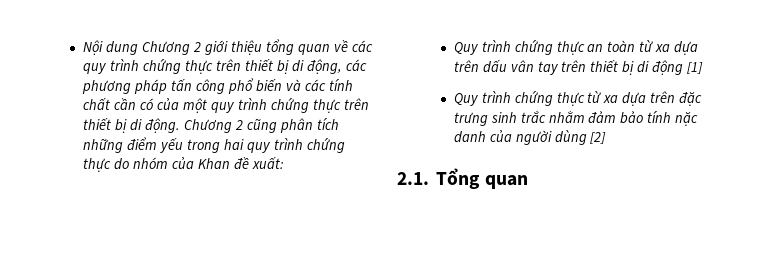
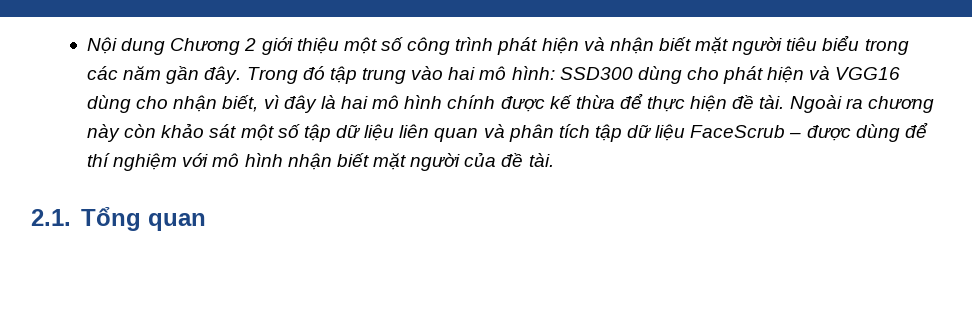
[265,39,373,55] [83,59,367,74] [82,78,353,94] [83,98,369,113] [83,118,339,133] [83,137,345,153] [83,157,284,172] [453,40,699,55] [453,60,704,75] [453,91,703,106] [453,110,699,126] [453,130,607,145] tổng quan về các quy trình chứng thực trên thiết bị di động, các phương pháp tấn công phổ biến và các tính chất cần có của một quy trình chứng thực trên thiết bị di động. Chương 2 cũng phân tích những điểm yếu trong hai quy trình chứng thực do nhóm của Khan đề xuất: // Quy trình chứng thực an toàn từ xa dựa trên dấu vân tay trên thiết bị di động [1] // Quy trình chứng thực từ xa dựa trên đặc trưng sinh trắc nhằm đảm bảo tính nặc danh của người dùng [2] -> [343,35,909,55] [87,66,901,84] [87,93,934,113] [87,122,928,142] [87,152,554,171] một số công trình phát hiện và nhận biết mặt người tiêu biểu trong các năm gần đây. Trong đó tập trung vào hai mô hình: SSD300 dùng cho phát hiện và VGG16 dùng cho nhận biết, vì đây là hai mô hình chính được kế thừa để thực hiện đề tài. Ngoài ra chương này còn khảo sát một số tập dữ liệu liên quan và phân tích tập dữ liệu FaceScrub – được dùng để thí nghiệm với mô hình nhận biết mặt người của đề tài.

